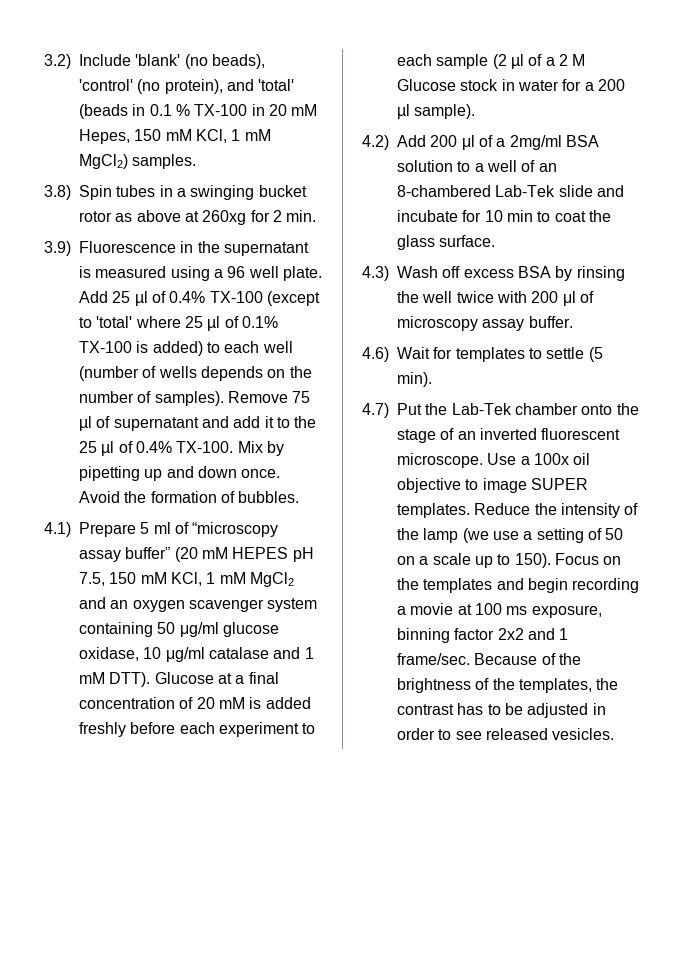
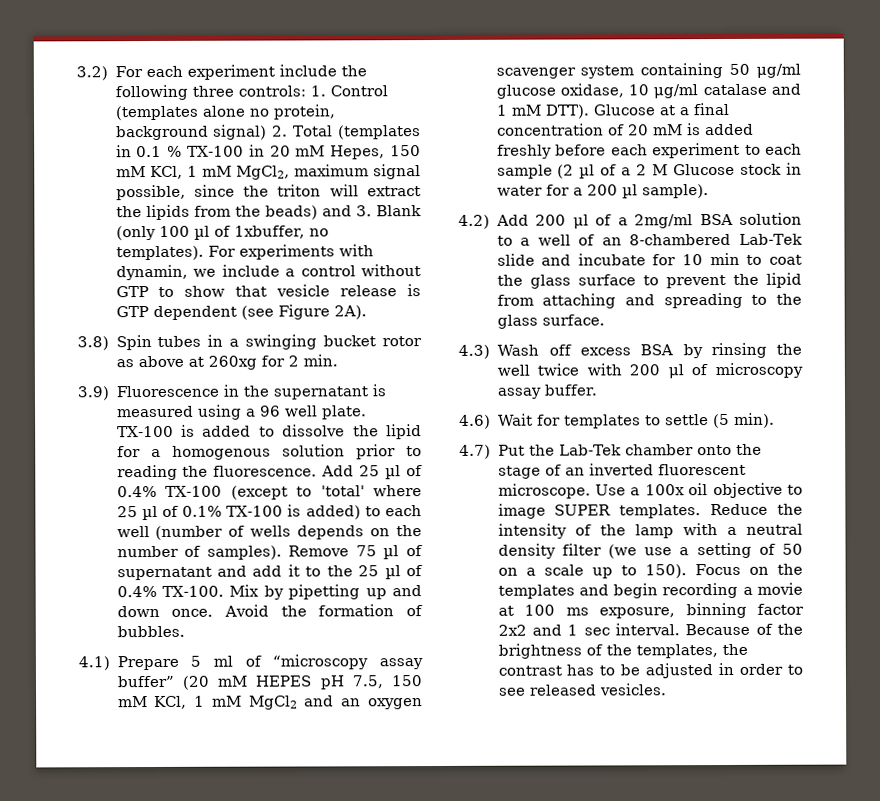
[79,54,265,69] [79,79,295,94] [79,104,128,119] Include 'blank' (no beads), 'control' (no protein), and 'total' (beads -> [114,64,367,80] [114,84,388,101] [114,104,336,121] [115,124,421,141] For each experiment include the following three controls: 1. Control (templates alone no protein, background signal) 2. Total (templates
[79,154,197,169] MgCl2) samples. -> [235,164,421,180] [115,184,422,201] [115,204,422,221] [115,225,330,241] [115,244,374,261] [115,264,421,281] [115,284,421,298] [115,304,367,321] MgCl2, maximum signal possible, since the triton will extract the lipids from the beads) and 3. Blank (only 100 µl of 1xbuffer, no templates). For experiments with dynamin, we include a control without GTP to show that vesicle release is GTP dependent (see Figure 2A).
(322, 273) none -> [116,424,422,440] [116,444,422,460] [116,464,318,481] TX-100 is added to dissolve the lipid for a homogenous solution prior to reading the fluorescence.
(435, 242) none -> [577,272,802,289] [496,292,802,309] [496,314,538,329] surface to prevent the lipid from attaching and spreading to the glass
(459, 535) none -> [682,523,803,536] [497,543,602,559] with a neutral density filter
[397,653,470,665] frame/sec. -> [583,623,680,636] sec interval.

